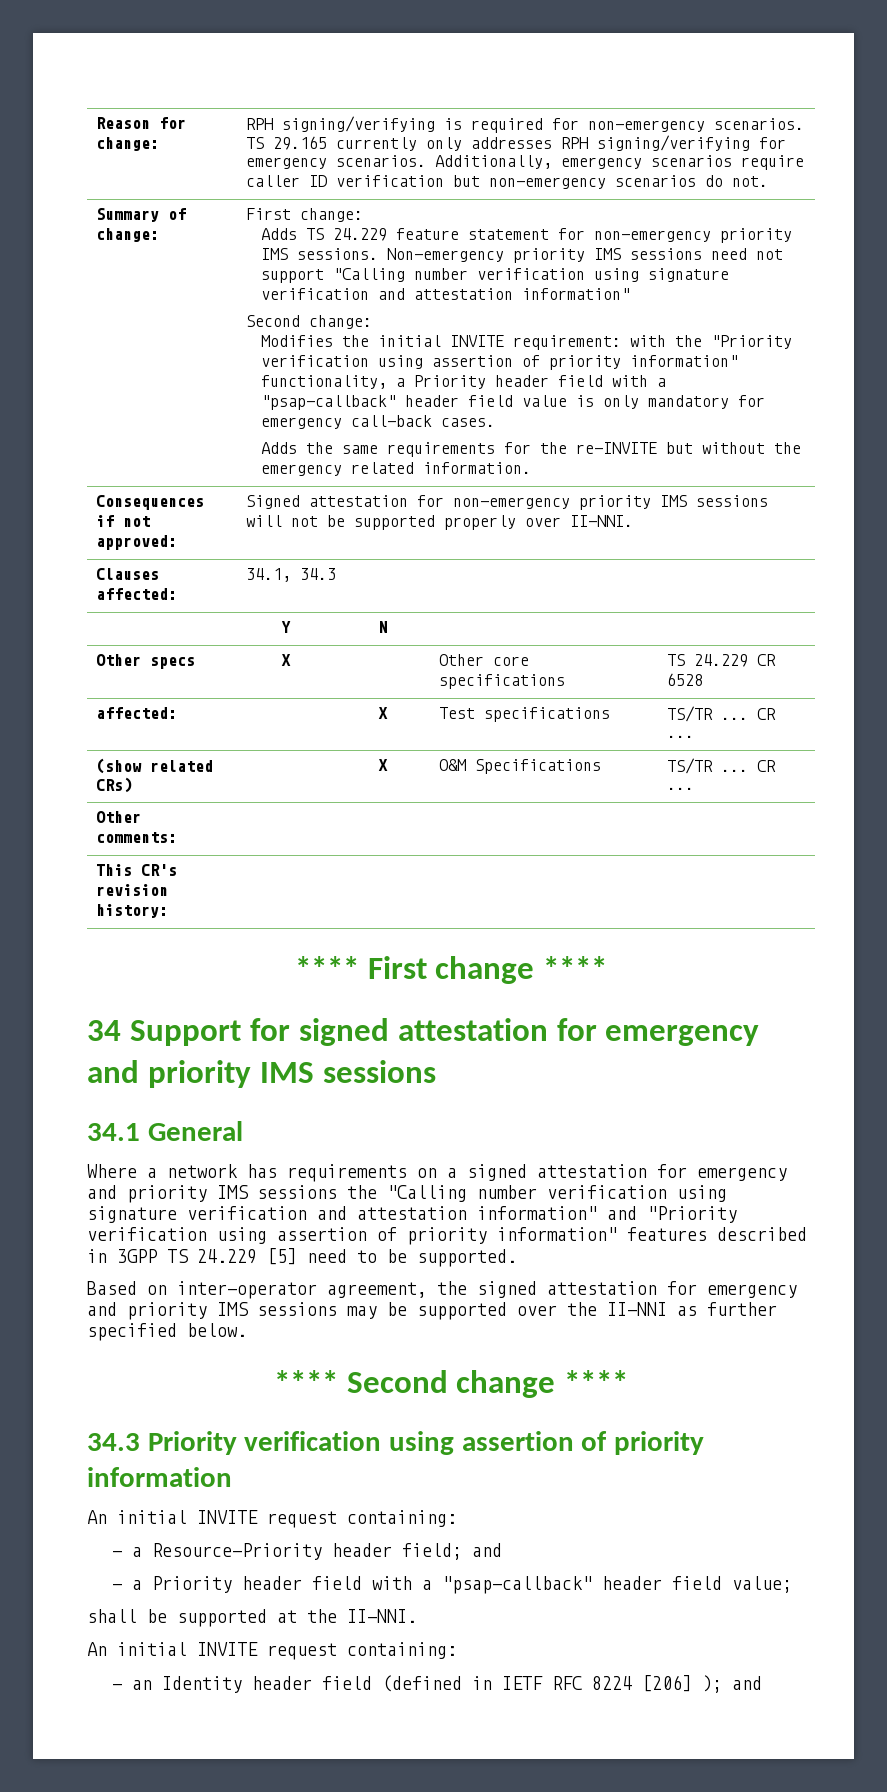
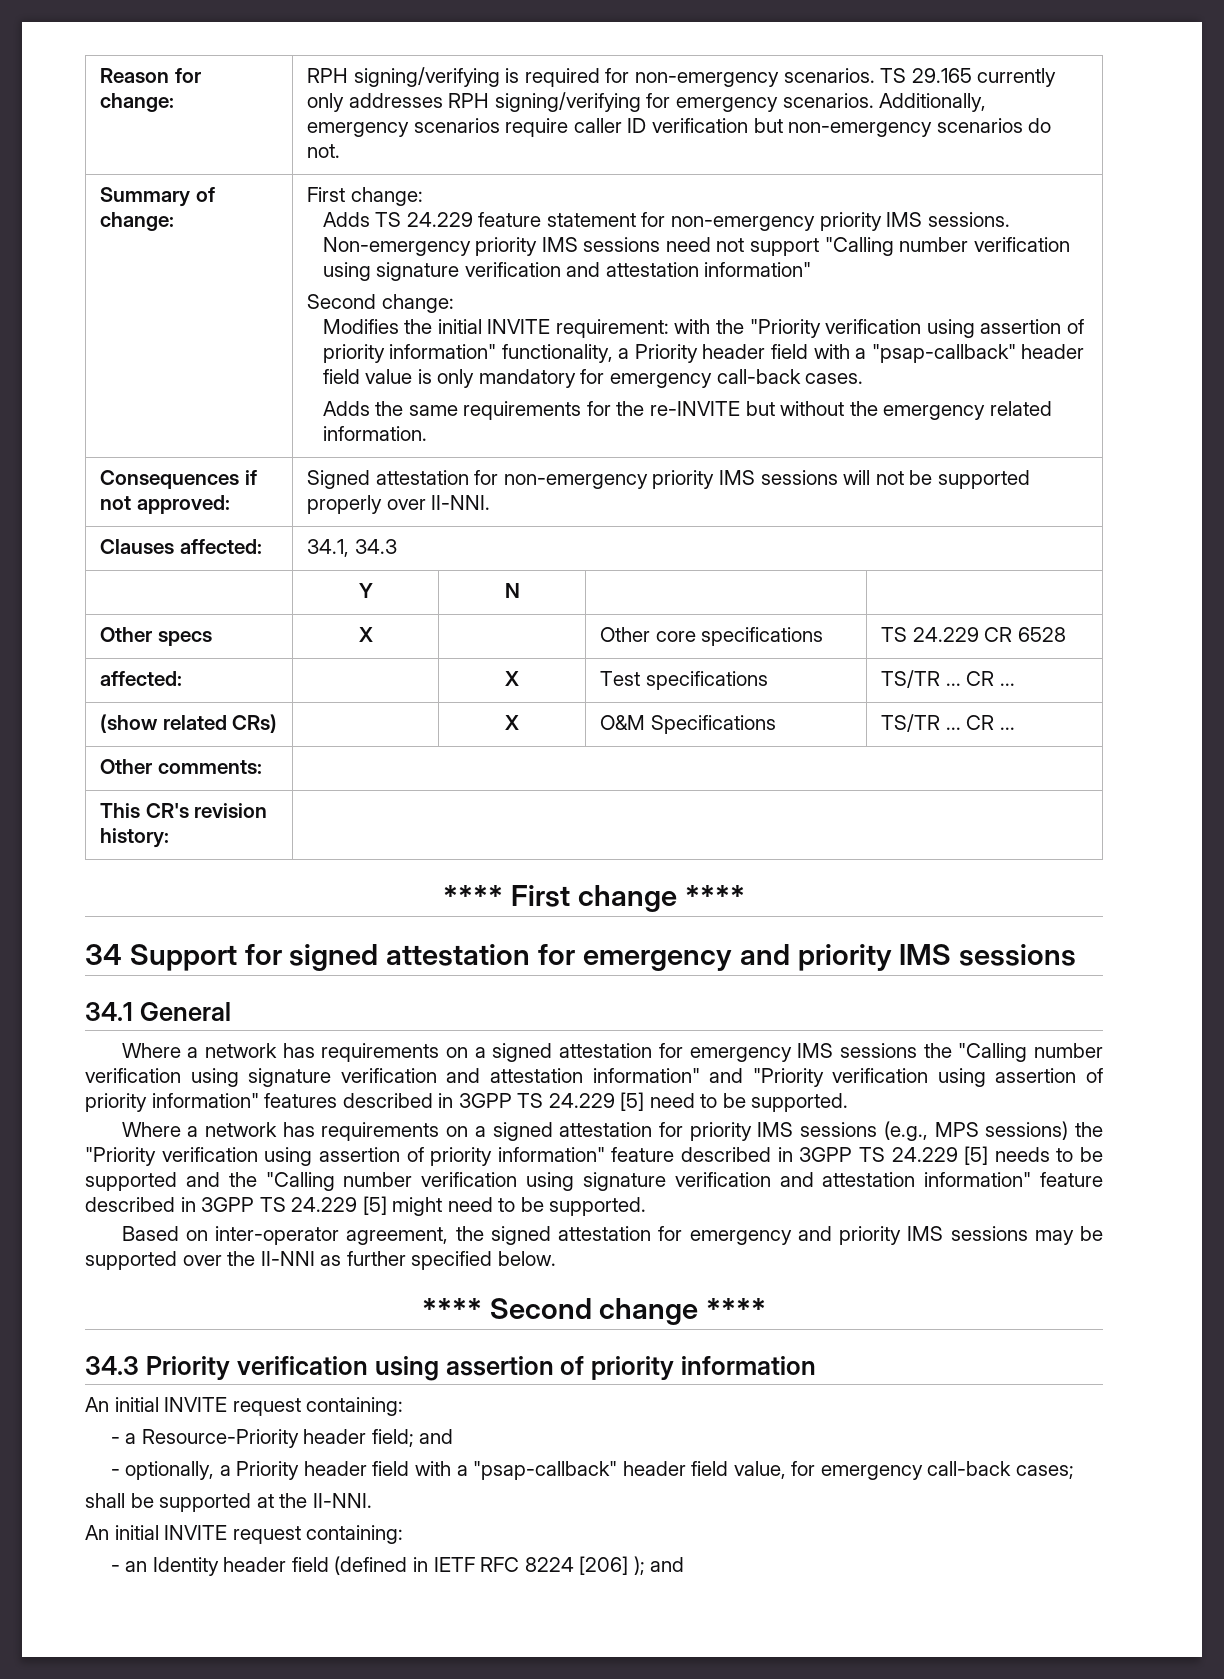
[87,1185,207,1203] and priority -> (792, 1054) none
(517, 1258) none -> [121,1121,1104,1141] [85,1146,1103,1166] [85,1172,1103,1191] [85,1196,647,1216] // Where a network has requirements on a signed attestation for priority IMS sessions (e.g., MPS sessions) the "Priority verification using assertion of priority information" feature described in 3GPP TS 24.229 [5] needs to be supported and the "Calling number verification using signature verification and attestation information" feature described in 3GPP TS 24.229 [5] might need to be supported.
[132,1576,793,1594] a Priority header field with a "psap-callback" header field value; -> [125,1461,1074,1480] optionally, a Priority header field with a "psap-callback" header field value, for emergency call-back cases;

